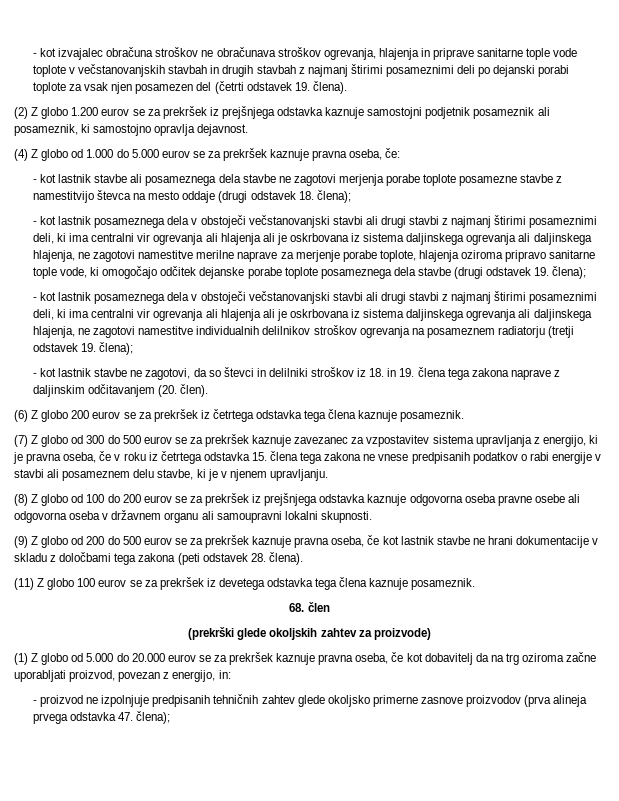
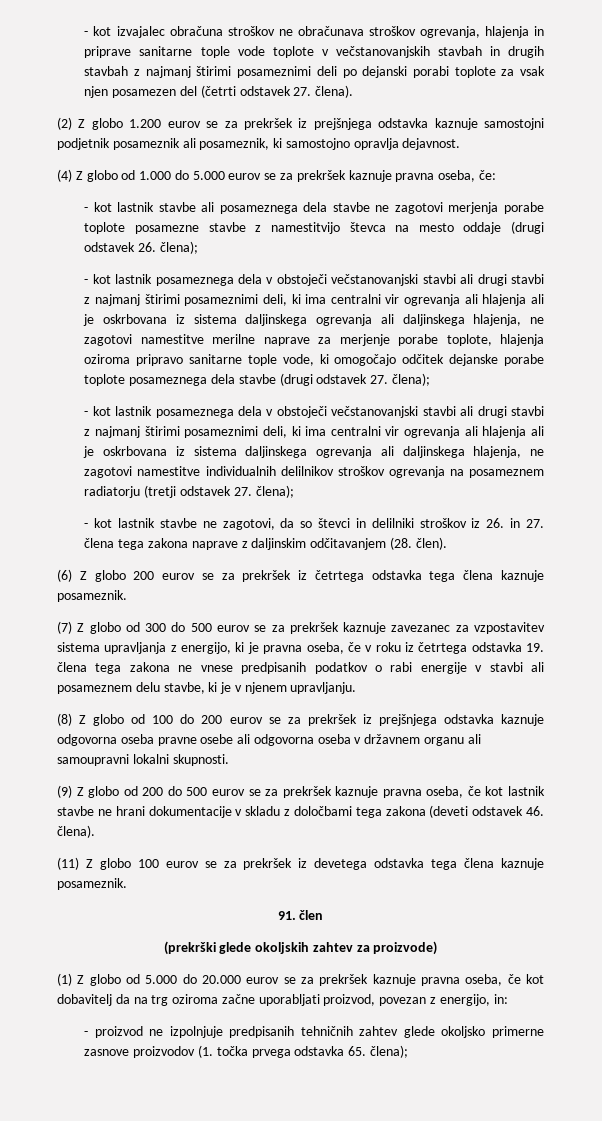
[294,82,310,91] 19. -> [293,87,312,96] 27.
[298,191,314,200] 18. -> [138,242,157,252] 26.
[534,267,550,276] 19. -> [370,375,389,384] 27.
[80,343,96,352] 19. -> [233,487,252,496] 27.
[369,368,415,377] 18. in 19. -> [486,518,545,528] 26. in 27.
[158,385,178,397] (20. -> [389,537,412,550] (28.
[251,452,267,461] 15. -> [525,643,544,652] 19.
[177,553,266,565] (peti odstavek 28. -> [429,805,544,818] (deveti odstavek 46.
[289,603,305,612] 68. -> [277,911,296,920] 91.
[524,695,588,707] (prva alineja -> [197,1045,248,1058] (1. točka
[118,712,134,721] 47. -> [348,1046,367,1056] 65.

